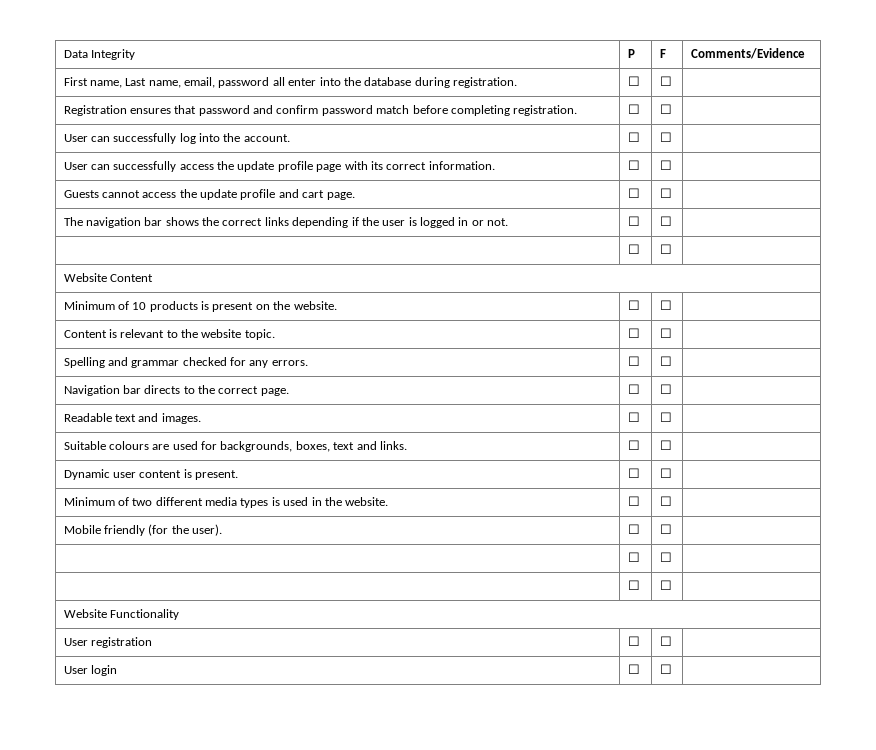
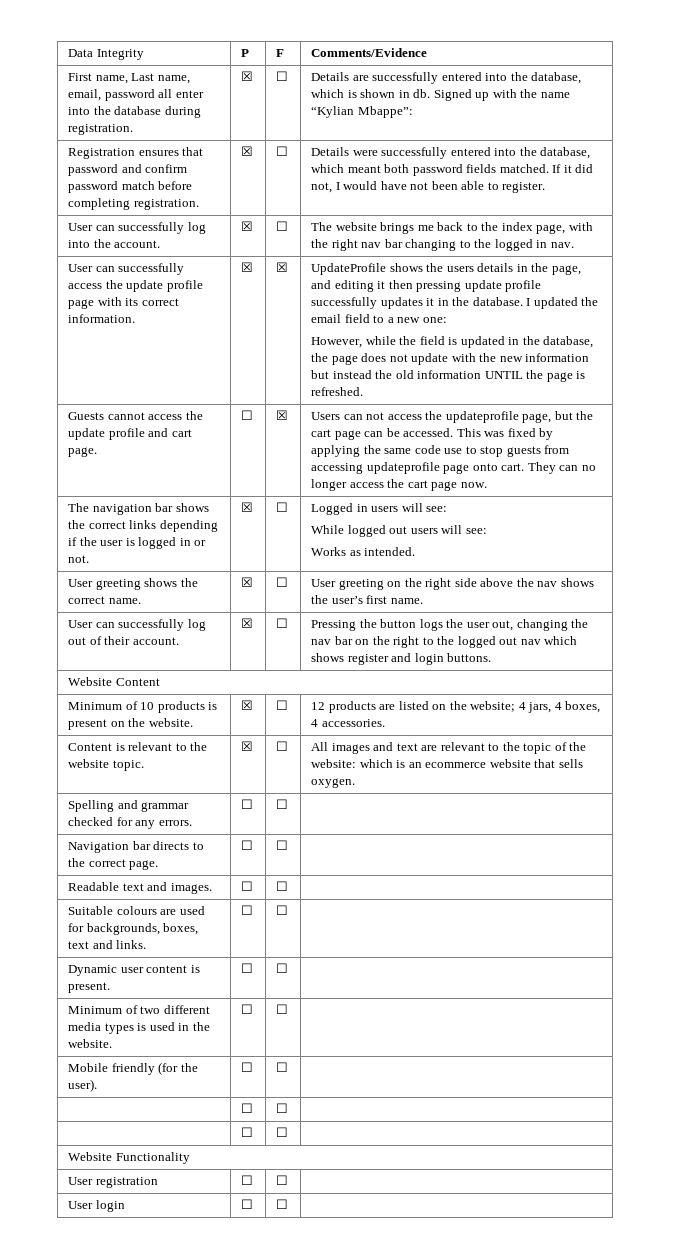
[627,76,640,86] [659,76,672,86] ☐ | ☐ | -> [241,71,254,81] [276,71,289,81] [311,72,582,84] [311,89,570,101] [311,106,413,118] ☒ | ☐ | Details are successfully entered into the database, which is shown in db. Signed up with the name “Kylian Mbappe”:
[627,104,640,114] [659,104,672,114] ☐ | ☐ | -> [241,146,254,156] [276,146,289,156] [311,147,591,159] [311,164,594,176] [311,181,546,193] ☒ | ☐ | Details were successfully entered into the database, which meant both password fields matched. If it did not, I would have not been able to register.
[627,132,640,142] [659,132,672,142] ☐ | ☐ | -> [241,221,254,231] [276,221,289,231] [311,222,593,234] [311,239,574,251] ☒ | ☐ | The website brings me back to the index page, with the right nav bar changing to the logged in nav.
[627,160,640,170] [659,160,672,170] ☐ | ☐ | -> [241,262,254,272] [276,262,289,272] [311,263,581,275] [311,280,542,292] [311,297,599,309] [311,314,447,323] [311,336,594,348] [311,353,590,365] [311,370,586,382] [311,387,364,396] ☒ | ☒ | UpdateProfile shows the users details in the page, and editing it then pressing update profile successfully updates it in the database. I updated the email field to a new one: // However, while the field is updated in the database, the page does not update with the new information but instead the old information UNTIL the page is refreshed.
[659,188,672,198] ☐ | -> [276,410,289,420] [311,411,594,423] [311,428,554,440] [311,445,570,457] [311,462,596,474] [311,479,487,491] ☒ | Users can not access the updateprofile page, but the cart page can be accessed. This was fixed by applying the same code use to stop guests from accessing updateprofile page onto cart. They can no longer access the cart page now.
[627,216,640,226] [659,216,672,226] [627,244,640,254] [659,244,672,254] ☐ | ☐ | // | ☐ | ☐ | -> [241,502,254,512] [276,502,289,512] [311,503,448,515] [311,525,487,537] [311,547,416,556] [68,578,198,590] [68,596,141,604] [241,577,254,587] [276,577,289,587] [311,578,594,590] [311,595,423,604] [68,619,206,631] [68,636,179,645] [241,618,254,628] [276,618,289,628] [311,619,589,631] [311,636,578,648] [311,653,492,665] ☒ | ☐ | Logged in users will see: // While logged out users will see: // Works as intended. // User greeting shows the correct name. | ☒ | ☐ | User greeting on the right side above the nav shows the user’s first name. // User can successfully log out of their account. | ☒ | ☐ | Pressing the button logs the user out, changing the nav bar on the right to the logged out nav which shows register and login buttons.
[627,300,640,310] [659,300,672,310] ☐ | ☐ | -> [241,700,254,710] [276,700,289,710] [311,701,601,713] [311,719,385,727] ☒ | ☐ | 12 products are listed on the website; 4 jars, 4 boxes, 4 accessories.
[627,328,640,338] [659,328,672,338] ☐ | ☐ | -> [241,741,254,751] [276,741,289,751] [311,742,587,754] [311,759,583,768] [311,778,356,788] ☒ | ☐ | All images and text are relevant to the topic of the website: which is an ecommerce website that sells oxygen.

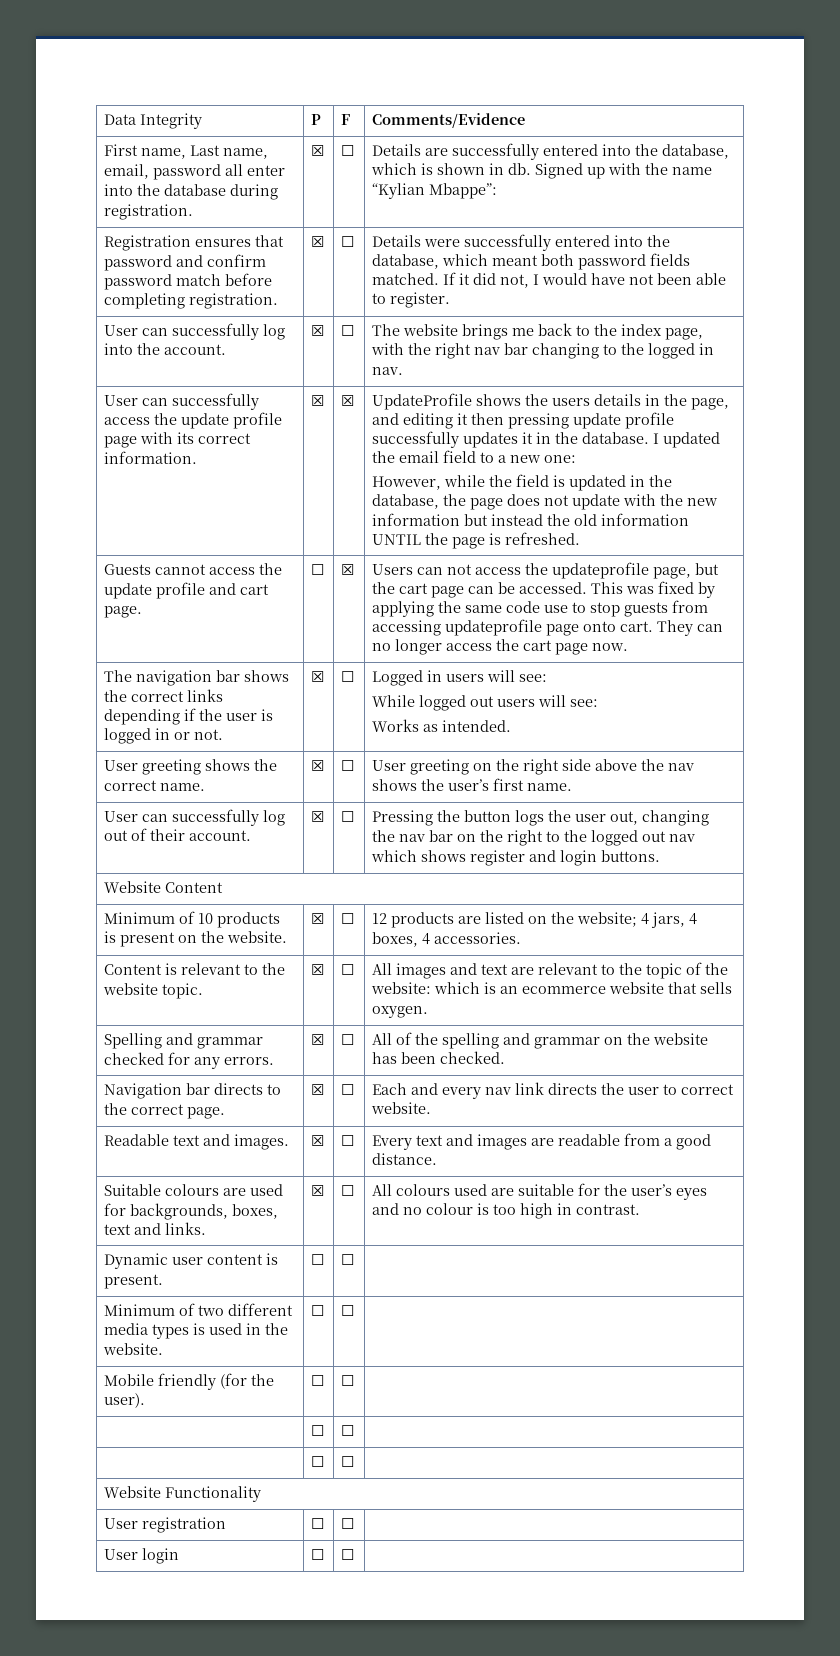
[241,799,254,809] [276,799,289,809] ☐ | ☐ | -> [311,1034,325,1045] [341,1034,355,1045] [372,1032,709,1049] [372,1051,506,1064] ☒ | ☐ | All of the spelling and grammar on the website has been checked.
[241,840,254,850] [276,840,289,850] ☐ | ☐ | -> [311,1084,325,1095] [341,1084,355,1095] [372,1082,735,1099] [371,1102,432,1114] ☒ | ☐ | Each and every nav link directs the user to correct website.
[241,881,254,891] [276,881,289,891] ☐ | ☐ | -> [311,1135,325,1146] [341,1135,355,1146] [372,1133,712,1150] [372,1153,438,1165] ☒ | ☐ | Every text and images are readable from a good distance.
[241,905,254,915] [276,905,289,915] ☐ | ☐ | -> [311,1185,325,1196] [341,1185,355,1196] [372,1183,708,1200] [372,1203,641,1219] ☒ | ☐ | All colours used are suitable for the user’s eyes and no colour is too high in contrast.

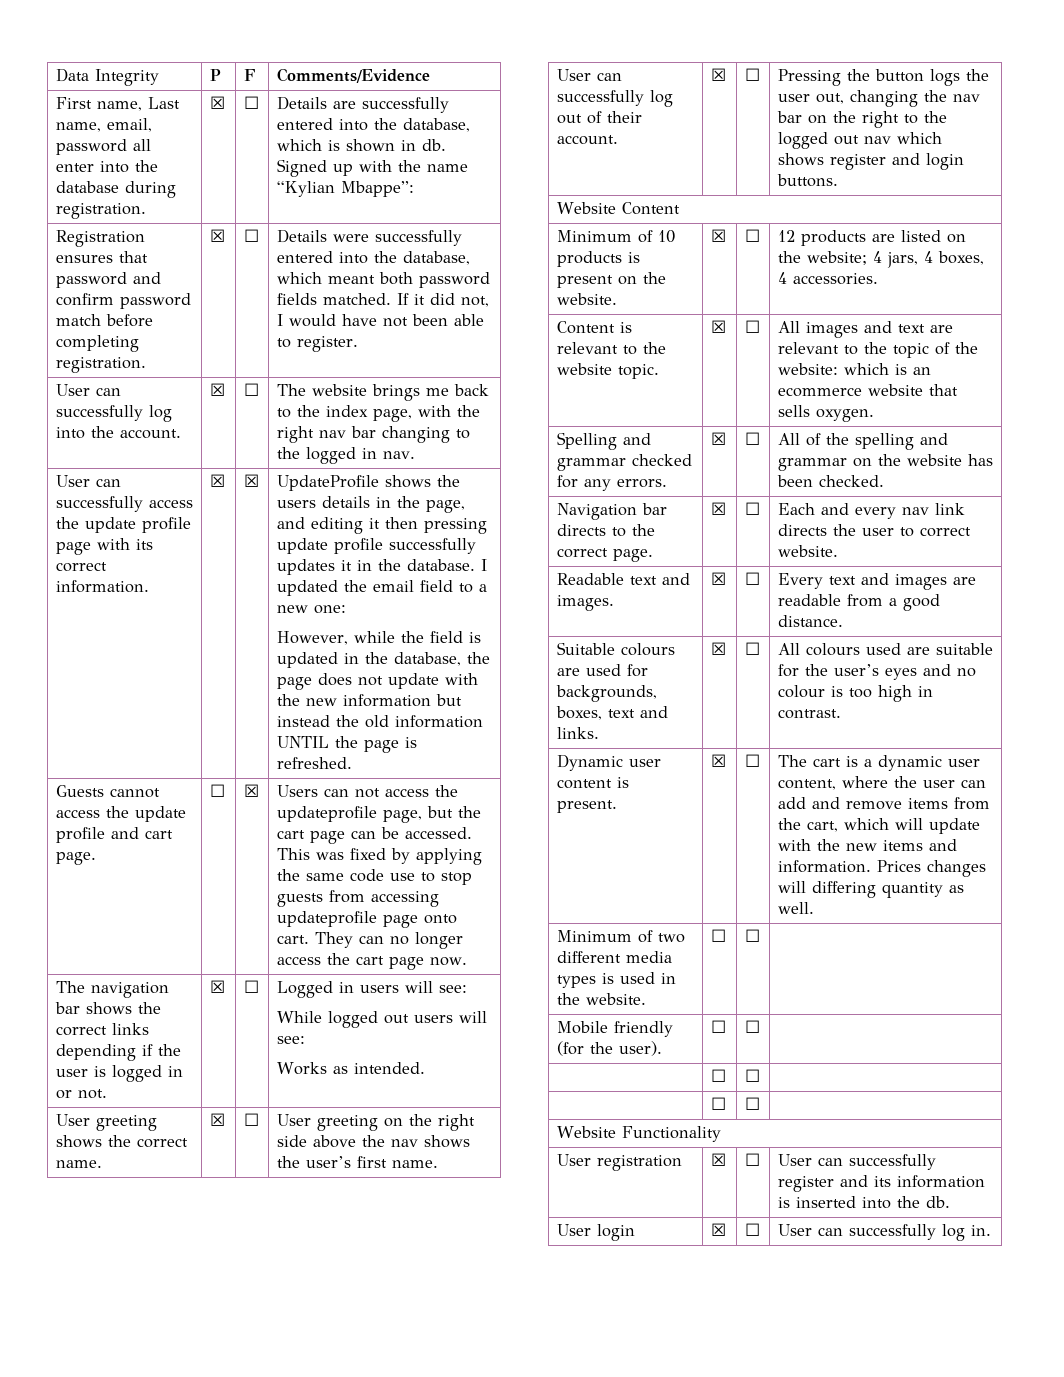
[311,1254,325,1265] [341,1254,355,1265] ☐ | ☐ | -> [710,754,726,767] [744,754,760,767] [777,755,980,771] [777,776,986,790] [777,797,990,810] [777,818,980,834] [777,839,957,851] [777,860,986,877] [777,881,964,898] [777,902,814,914] ☒ | ☐ | The cart is a dynamic user content, where the user can add and remove items from the cart, which will update with the new items and information. Prices changes will differing quantity as well.
[311,1518,325,1529] [341,1518,355,1529] ☐ | ☐ | -> [710,1153,726,1166] [744,1153,760,1166] [777,1154,936,1170] [777,1175,985,1192] [777,1196,950,1209] ☒ | ☐ | User can successfully register and its information is inserted into the db.
[311,1549,325,1560] [341,1549,355,1560] ☐ | ☐ | -> [710,1223,726,1236] [744,1223,760,1236] [777,1224,991,1241] ☒ | ☐ | User can successfully log in.

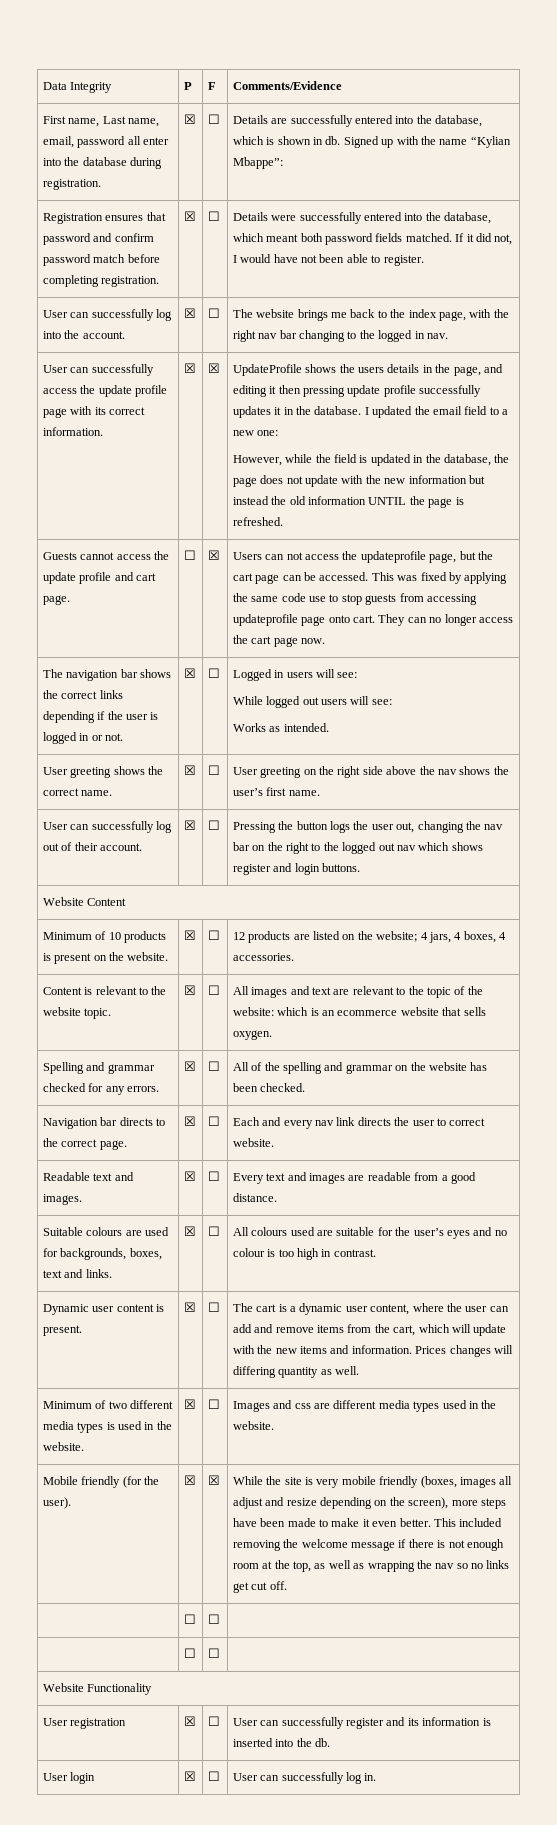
[710,929,726,942] [744,929,760,942] ☐ | ☐ | -> [183,1399,196,1409] [207,1399,220,1409] [232,1400,497,1412] [232,1421,274,1430] ☒ | ☐ | Images and css are different media types used in the website.
[710,1020,726,1033] [744,1020,760,1033] ☐ | ☐ | -> [183,1475,196,1485] [207,1475,220,1485] [232,1476,513,1488] [232,1497,506,1509] [232,1518,503,1527] [232,1539,504,1551] [232,1560,510,1572] [232,1581,287,1593] ☒ | ☒ | While the site is very mobile friendly (boxes, images all adjust and resize depending on the screen), more steps have been made to make it even better. This included removing the welcome message if there is not enough room at the top, as well as wrapping the nav so no links get cut off.

